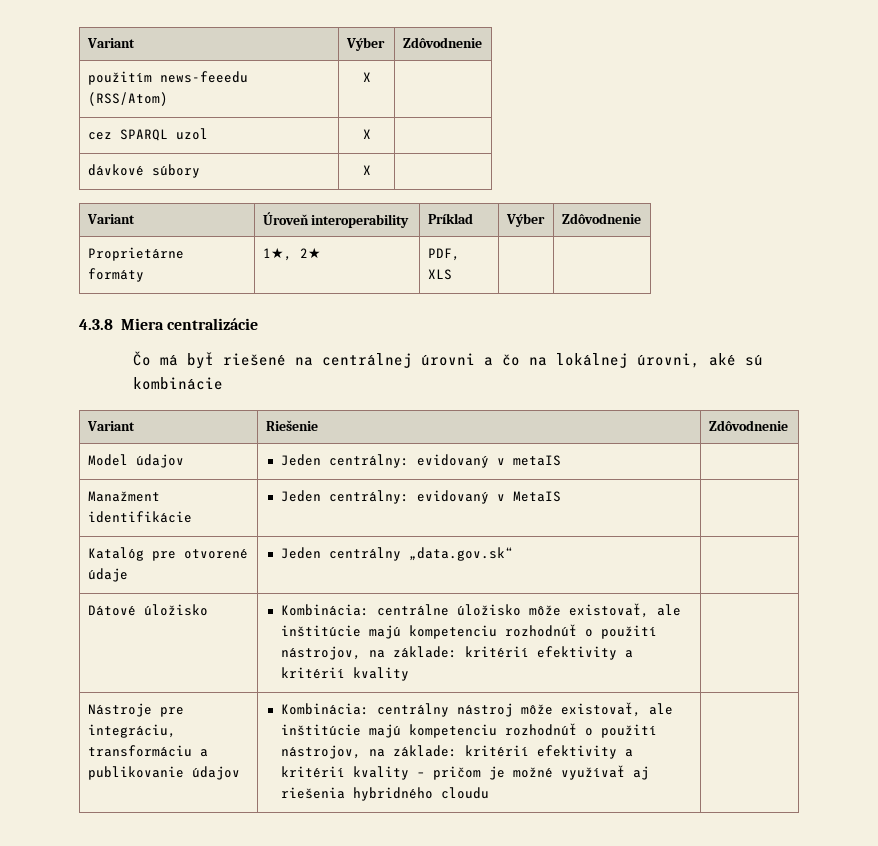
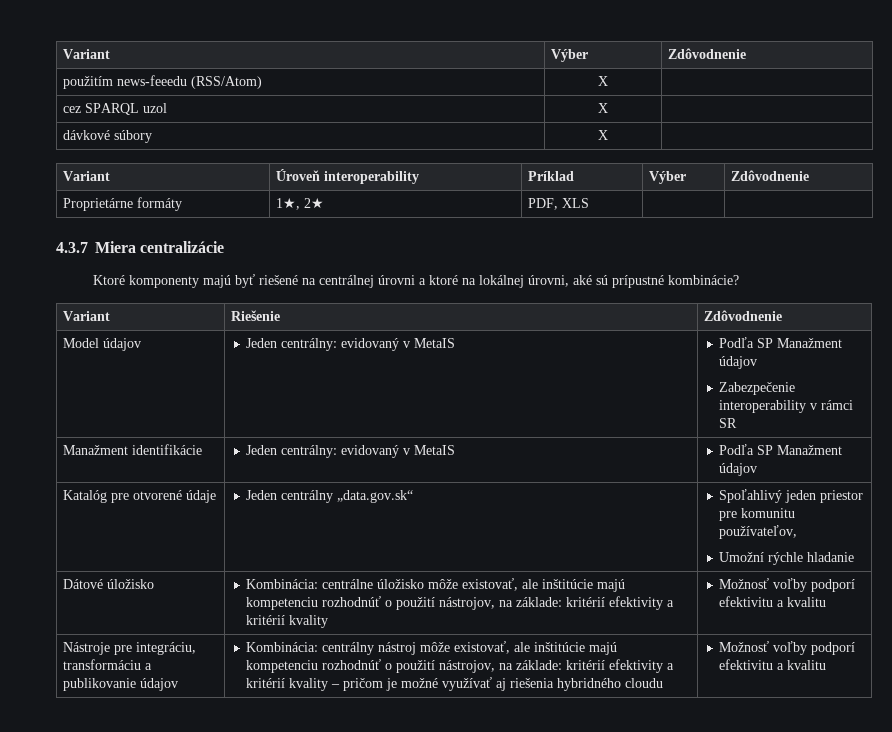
[79,319,113,330] 4.3.8 -> [56,242,88,253] 4.3.7
[132,351,178,366] Čo má -> [92,275,231,288] Ktoré komponenty majú
[501,354,520,366] čo -> [428,275,458,285] ktoré
[132,377,223,390] kombinácie -> [611,275,739,288] prípustné kombinácie?
[512,455,561,466] metaIS | -> [414,338,456,348] [719,337,843,348] [719,356,758,369] [719,382,796,395] [719,400,854,413] [719,418,738,428] MetaIS | Podľa SP Manažment údajov // Zabezpečenie interoperability v rámci SR
(561, 496) none -> [719,444,843,455] [719,463,758,476] Podľa SP Manažment údajov
(513, 554) none -> [719,489,864,503] [719,508,796,521] [719,525,798,539] [719,552,855,565] Spoľahlivý jeden priestor pre komunitu používateľov, // Umožní rýchle hladanie
(409, 674) none -> [719,578,856,592] [719,596,827,607] Možnosť voľby podporí efektivitu a kvalitu
(489, 793) none -> [719,641,856,655] [719,659,827,670] Možnosť voľby podporí efektivitu a kvalitu

